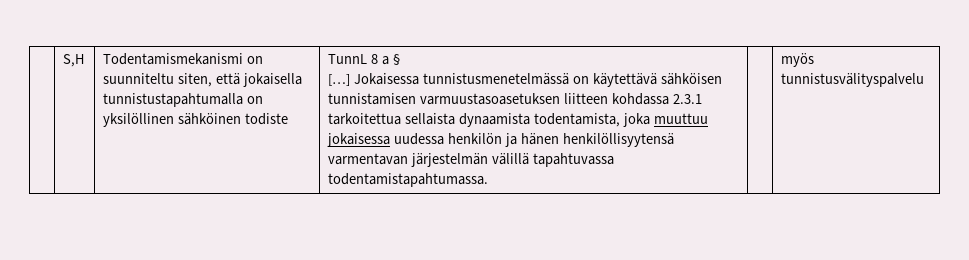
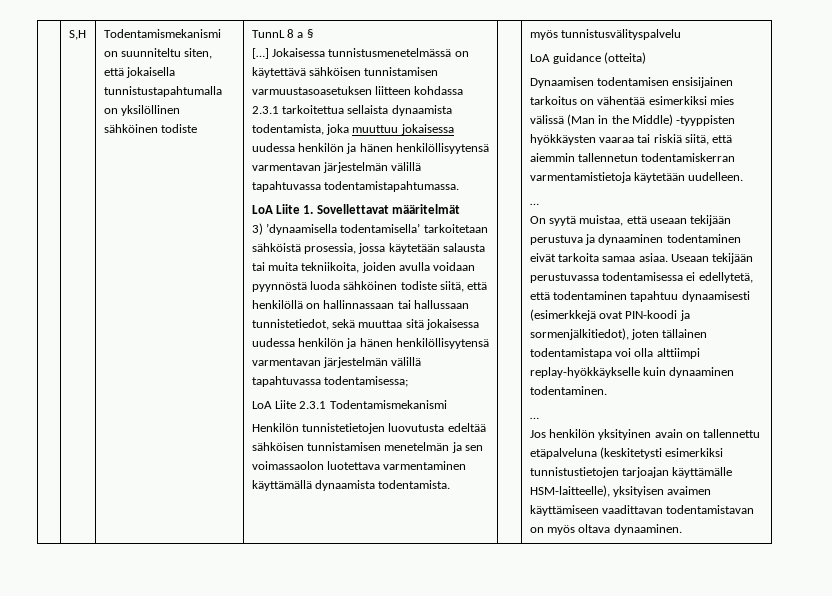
[781,53,815,67] [781,73,925,87] | | myös tunnistusvälityspalvelu -> [251,204,461,214] [251,223,488,235] [251,243,486,254] [251,262,476,273] [251,281,488,292] [251,300,470,309] [251,319,480,330] [251,338,490,349] [251,357,422,368] [251,376,408,387] [251,400,447,409] [251,423,486,434] [251,442,484,453] [251,461,467,470] [251,480,451,491] [529,29,681,40] [529,52,647,64] [529,77,734,88] [529,96,735,105] [529,114,736,126] [529,134,733,145] [529,153,736,162] [529,172,744,183] [529,203,539,205] [529,215,732,226] [529,234,741,245] [529,253,754,264] [529,272,753,283] [529,291,750,302] [529,309,690,321] [529,328,708,340] [529,348,700,359] [529,367,735,378] [529,386,607,395] [529,417,539,419] [529,429,761,440] [529,447,724,459] [529,467,733,478] [529,485,712,497] [529,505,755,516] [529,524,682,535] // LoA Liite 1. Sovellettavat määritelmät // 3) ’dynaamisella todentamisella’ tarkoitetaan sähköistä prosessia, jossa käytetään salausta tai muita tekniikoita, joiden avulla voidaan pyynnöstä luoda sähköinen todiste siitä, että henkilöllä on hallinnassaan tai hallussaan tunnistetiedot, sekä muuttaa sitä jokaisessa uudessa henkilön ja hänen henkilöllisyytensä varmentavan järjestelmän välillä tapahtuvassa todentamisessa; // LoA Liite 2.3.1 Todentamismekanismi // Henkilön tunnistetietojen luovutusta edeltää sähköisen tunnistamisen menetelmän ja sen voimassaolon luotettava varmentaminen käyttämällä dynaamista todentamista. | | myös tunnistusvälityspalvelu // LoA guidance (otteita) // Dynaamisen todentamisen ensisijainen tarkoitus on vähentää esimerkiksi mies välissä (Man in the Middle) -tyyppisten hyökkäysten vaaraa tai riskiä siitä, että aiemmin tallennetun todentamiskerran varmentamistietoja käytetään uudelleen. // … // On syytä muistaa, että useaan tekijään perustuva ja dynaaminen todentaminen eivät tarkoita samaa asiaa. Useaan tekijään perustuvassa todentamisessa ei edellytetä, että todentaminen tapahtuu dynaamisesti (esimerkkejä ovat PIN-koodi ja sormenjälkitiedot), joten tällainen todentamistapa voi olla alttiimpi replay-hyökkäykselle kuin dynaaminen todentaminen. // … // Jos henkilön yksityinen avain on tallennettu etäpalveluna (keskitetysti esimerkiksi tunnistustietojen tarjoajan käyttämälle HSM-laitteelle), yksityisen avaimen käyttämiseen vaadittavan todentamistavan on myös oltava dynaaminen.

